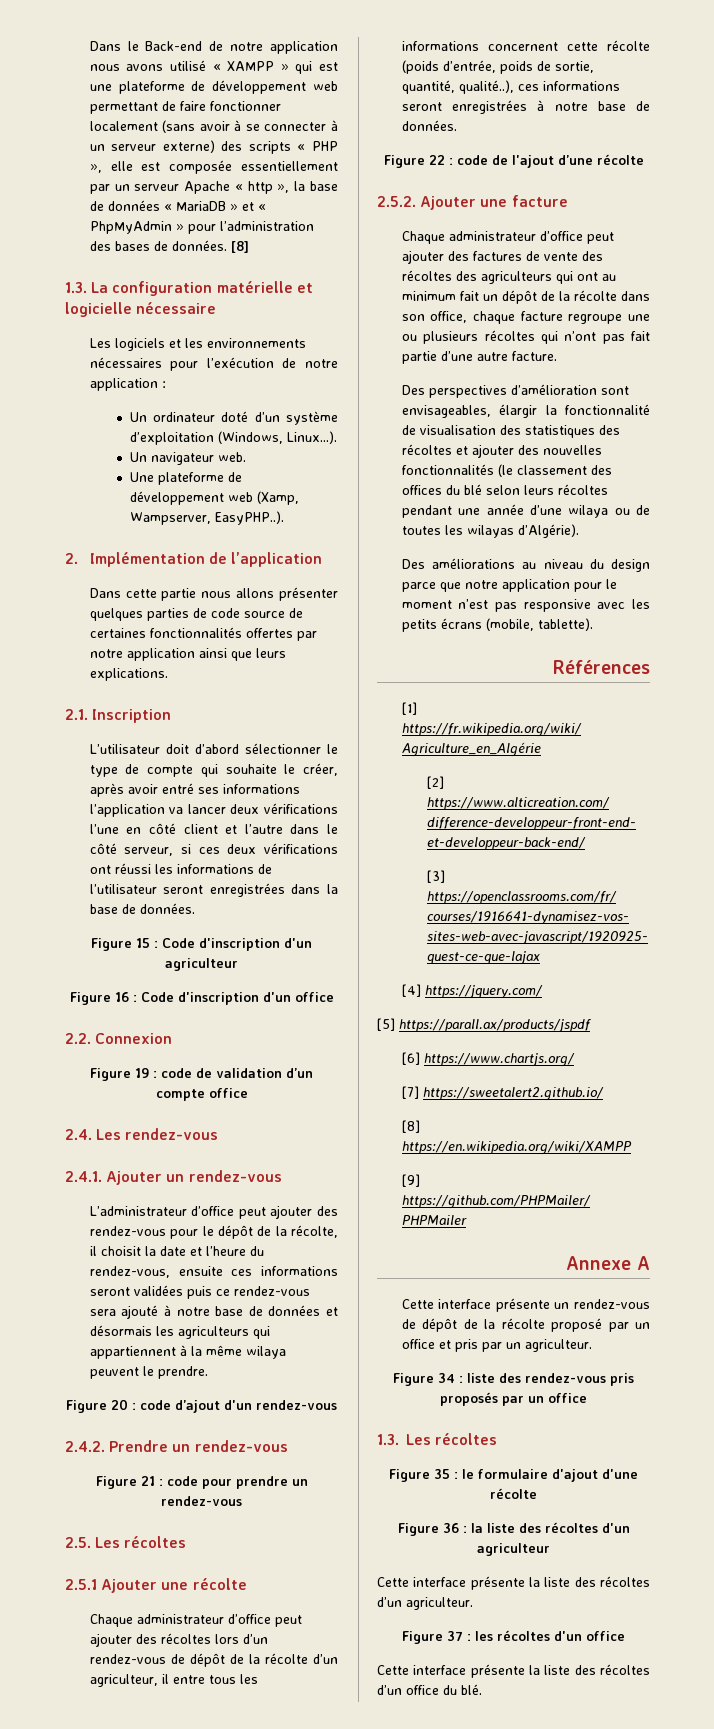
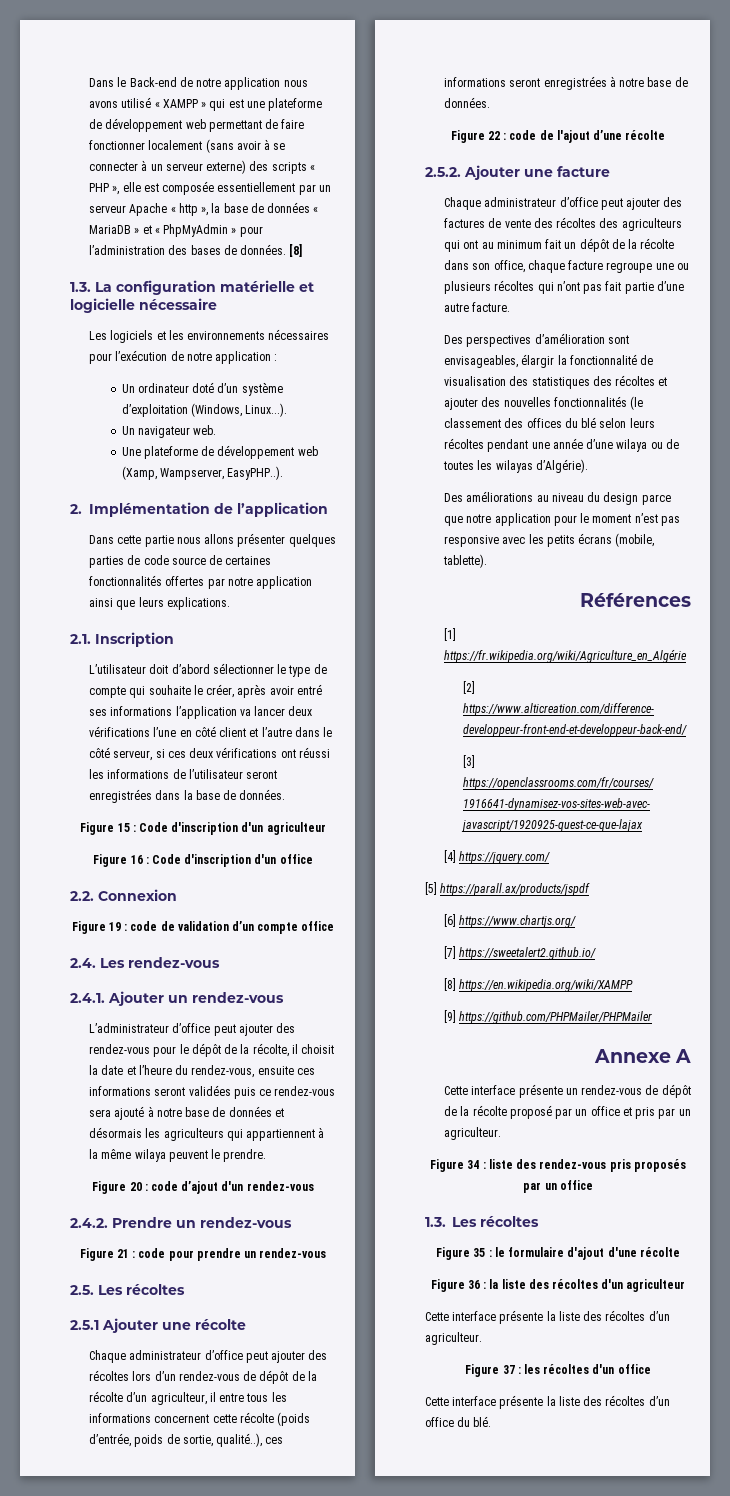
[401,80,455,94] quantité, -> (213, 1441) none

